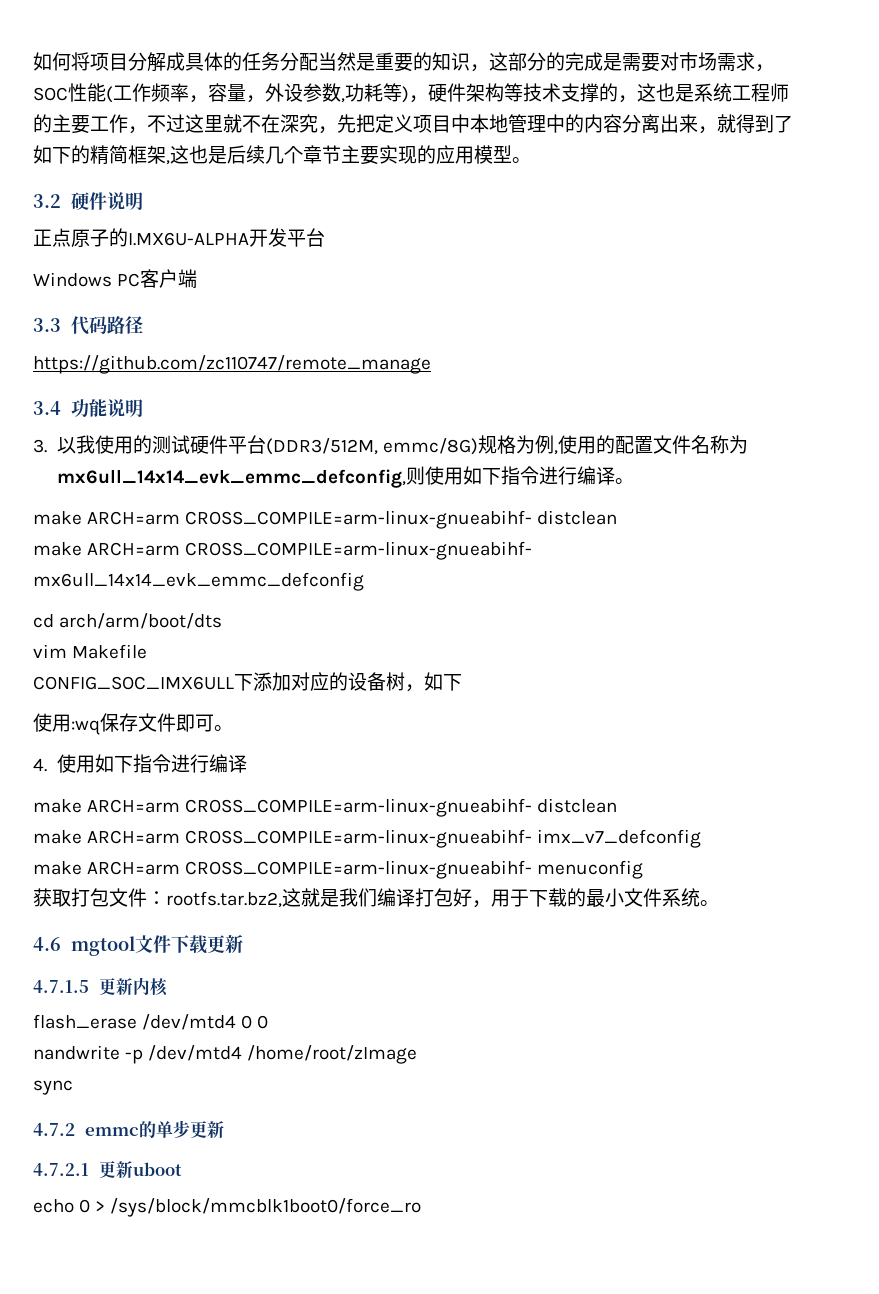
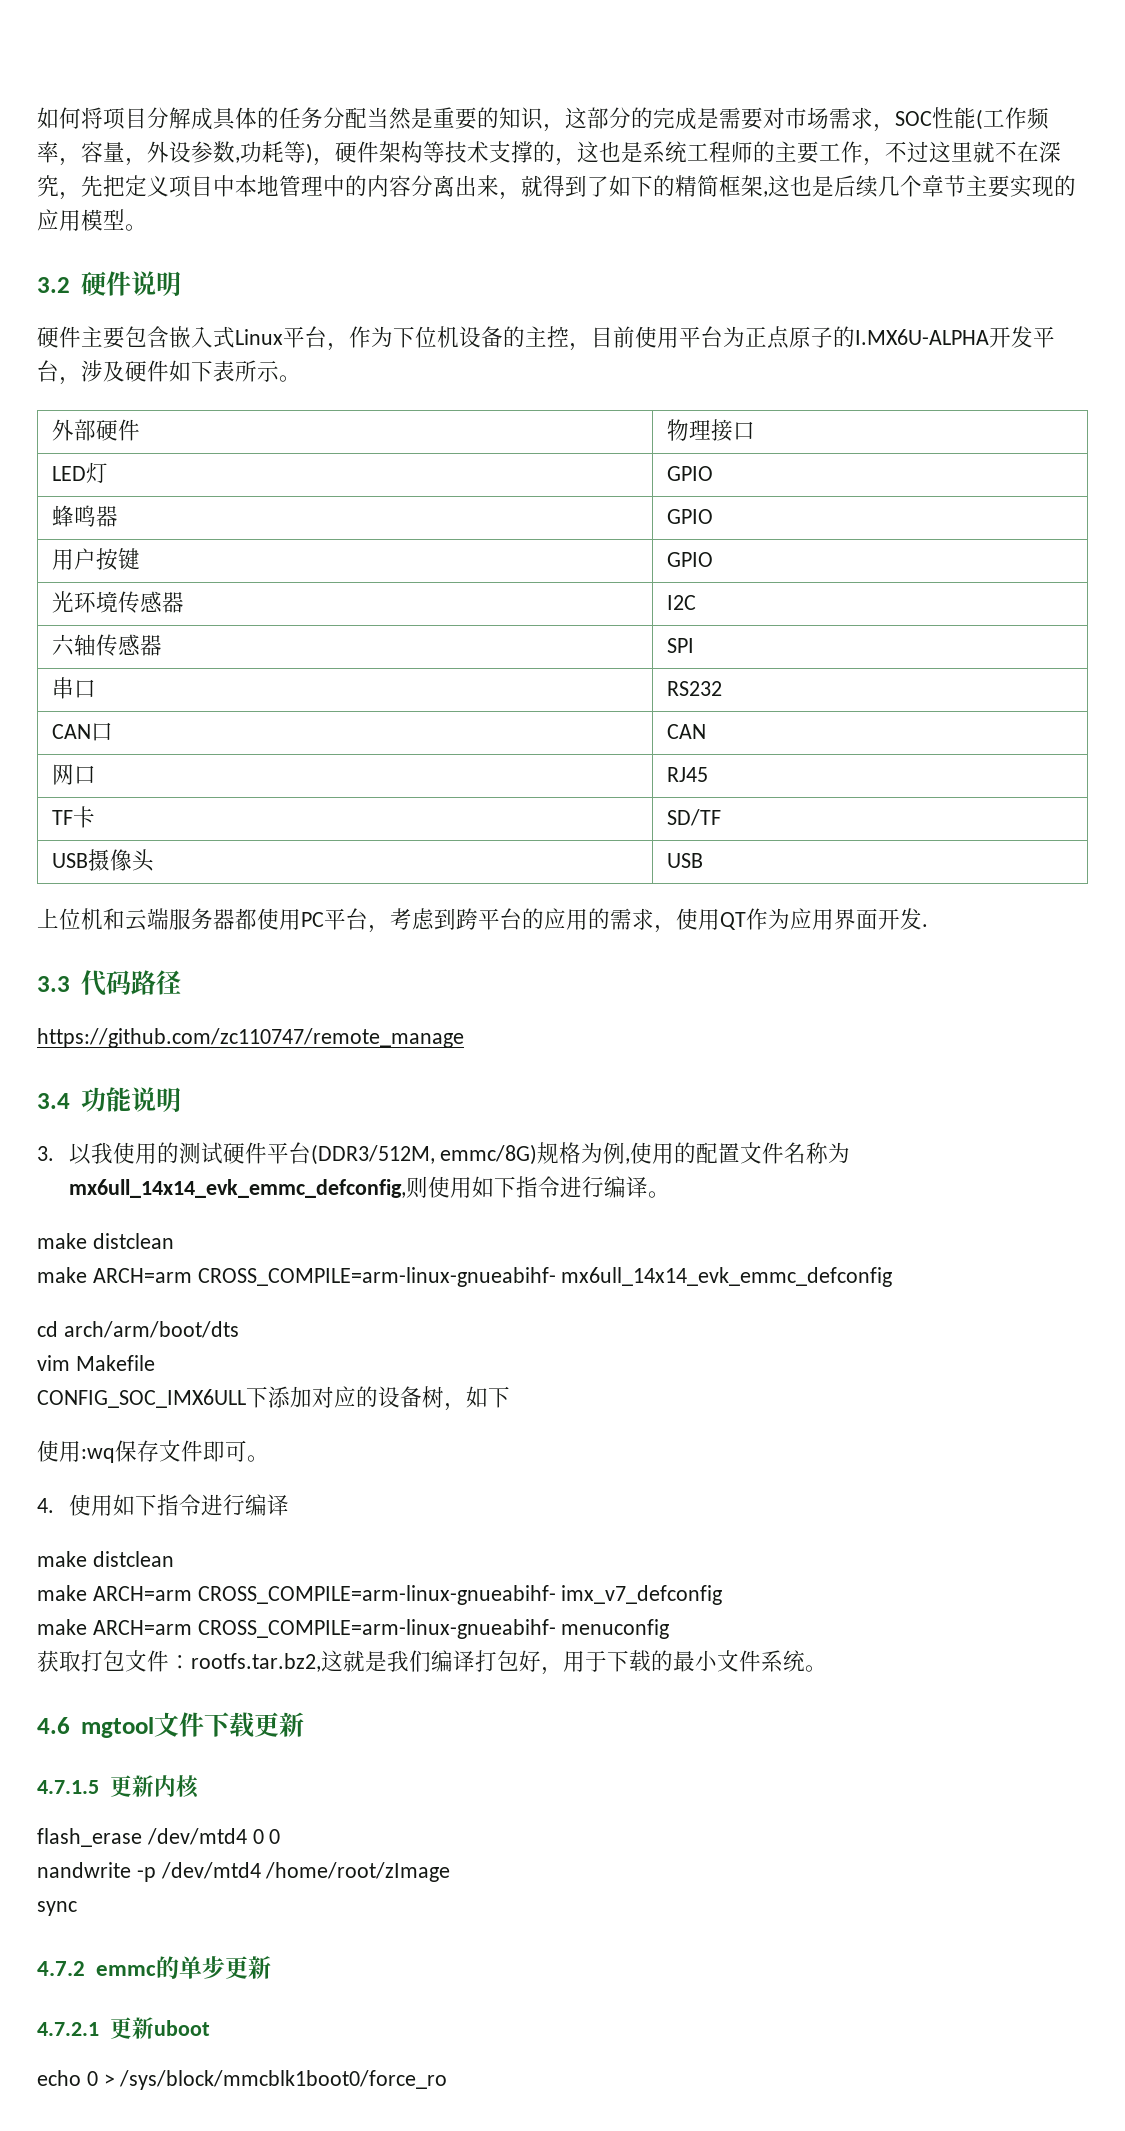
(143, 201) none -> [37,326,745,351] 硬件主要包含嵌入式Linux平台，作为下位机设备的主控，目前使用平台为
[33,269,198,288] // Windows PC客户端 -> [59,360,301,385] [51,419,140,441] [666,419,755,441] [51,462,108,483] [666,466,713,481] [51,505,118,527] [666,509,713,524] [51,548,140,571] [666,552,713,567] [51,591,184,613] [666,595,696,610] [51,634,162,656] [666,638,694,653] [51,677,96,699] [666,681,722,696] [51,722,113,741] [666,724,706,739] [51,764,96,785] [666,767,708,782] [51,806,95,828] [666,809,721,826] [51,849,154,872] [666,853,703,868] [37,908,928,933] ，涉及硬件如下表所示。 // 外部硬件 | 物理接口 // LED灯 | GPIO // 蜂鸣器 | GPIO // 用户按键 | GPIO // 光环境传感器 | I2C // 六轴传感器 | SPI // 串口 | RS232 // CAN口 | CAN // 网口 | RJ45 // TF卡 | SD/TF // USB摄像头 | USB // 上位机和云端服务器都使用PC平台，考虑到跨平台的应用的需求，使用QT作为应用界面开发.
[87,510,533,529] ARCH=arm CROSS_COMPILE=arm-linux-gnueabihf- -> (87, 1241) none
[87,798,533,817] ARCH=arm CROSS_COMPILE=arm-linux-gnueabihf- -> (87, 1559) none

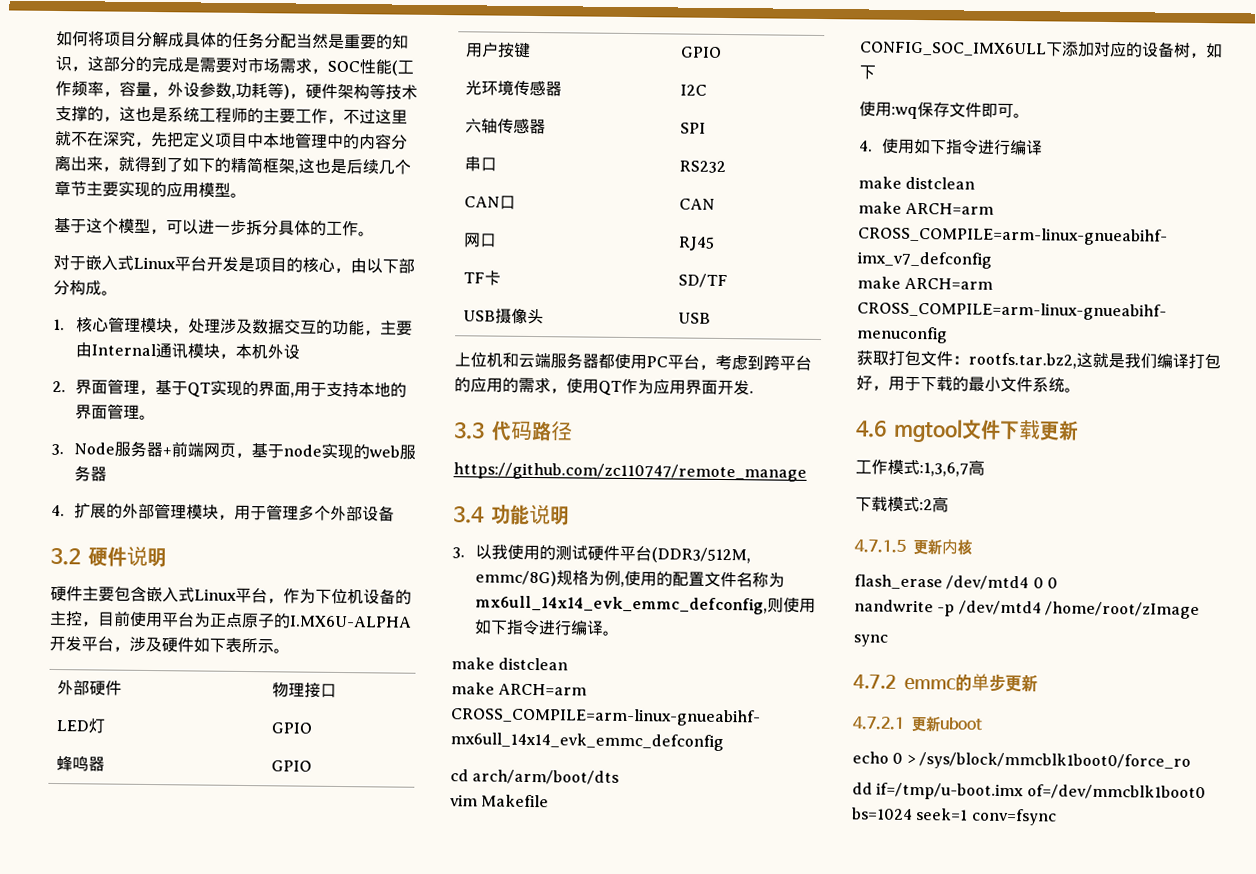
(147, 227) none -> [54,217,375,237] [53,254,415,274] [53,279,118,296] [53,316,414,336] [75,342,301,360] [52,378,408,398] [75,403,157,421] [51,440,417,460] [74,465,108,482] [51,503,396,522] // 基于这个模型，可以进一步拆分具体的工作。 // 对于嵌入式Linux平台开发是项目的核心，由以下部分构成。 // 1.核心管理模块，处理涉及数据交互的功能，主要由Internal通讯模块，本机外设 // 2.界面管理，基于QT实现的界面,用于支持本地的界面管理。 // 3. Node服务器+前端网页，基于node实现的web服务器 // 4.扩展的外部管理模块，用于管理多个外部设备
(304, 1724) none -> [855,459,985,477] [855,496,949,513] // 工作模式:1,3,6,7高 // 下载模式:2高
(448, 2080) none -> [852,782,1206,801] [852,807,1057,826] // dd if=/tmp/u-boot.imx of=/dev/mmcblk1boot0 bs=1024 seek=1 conv=fsync

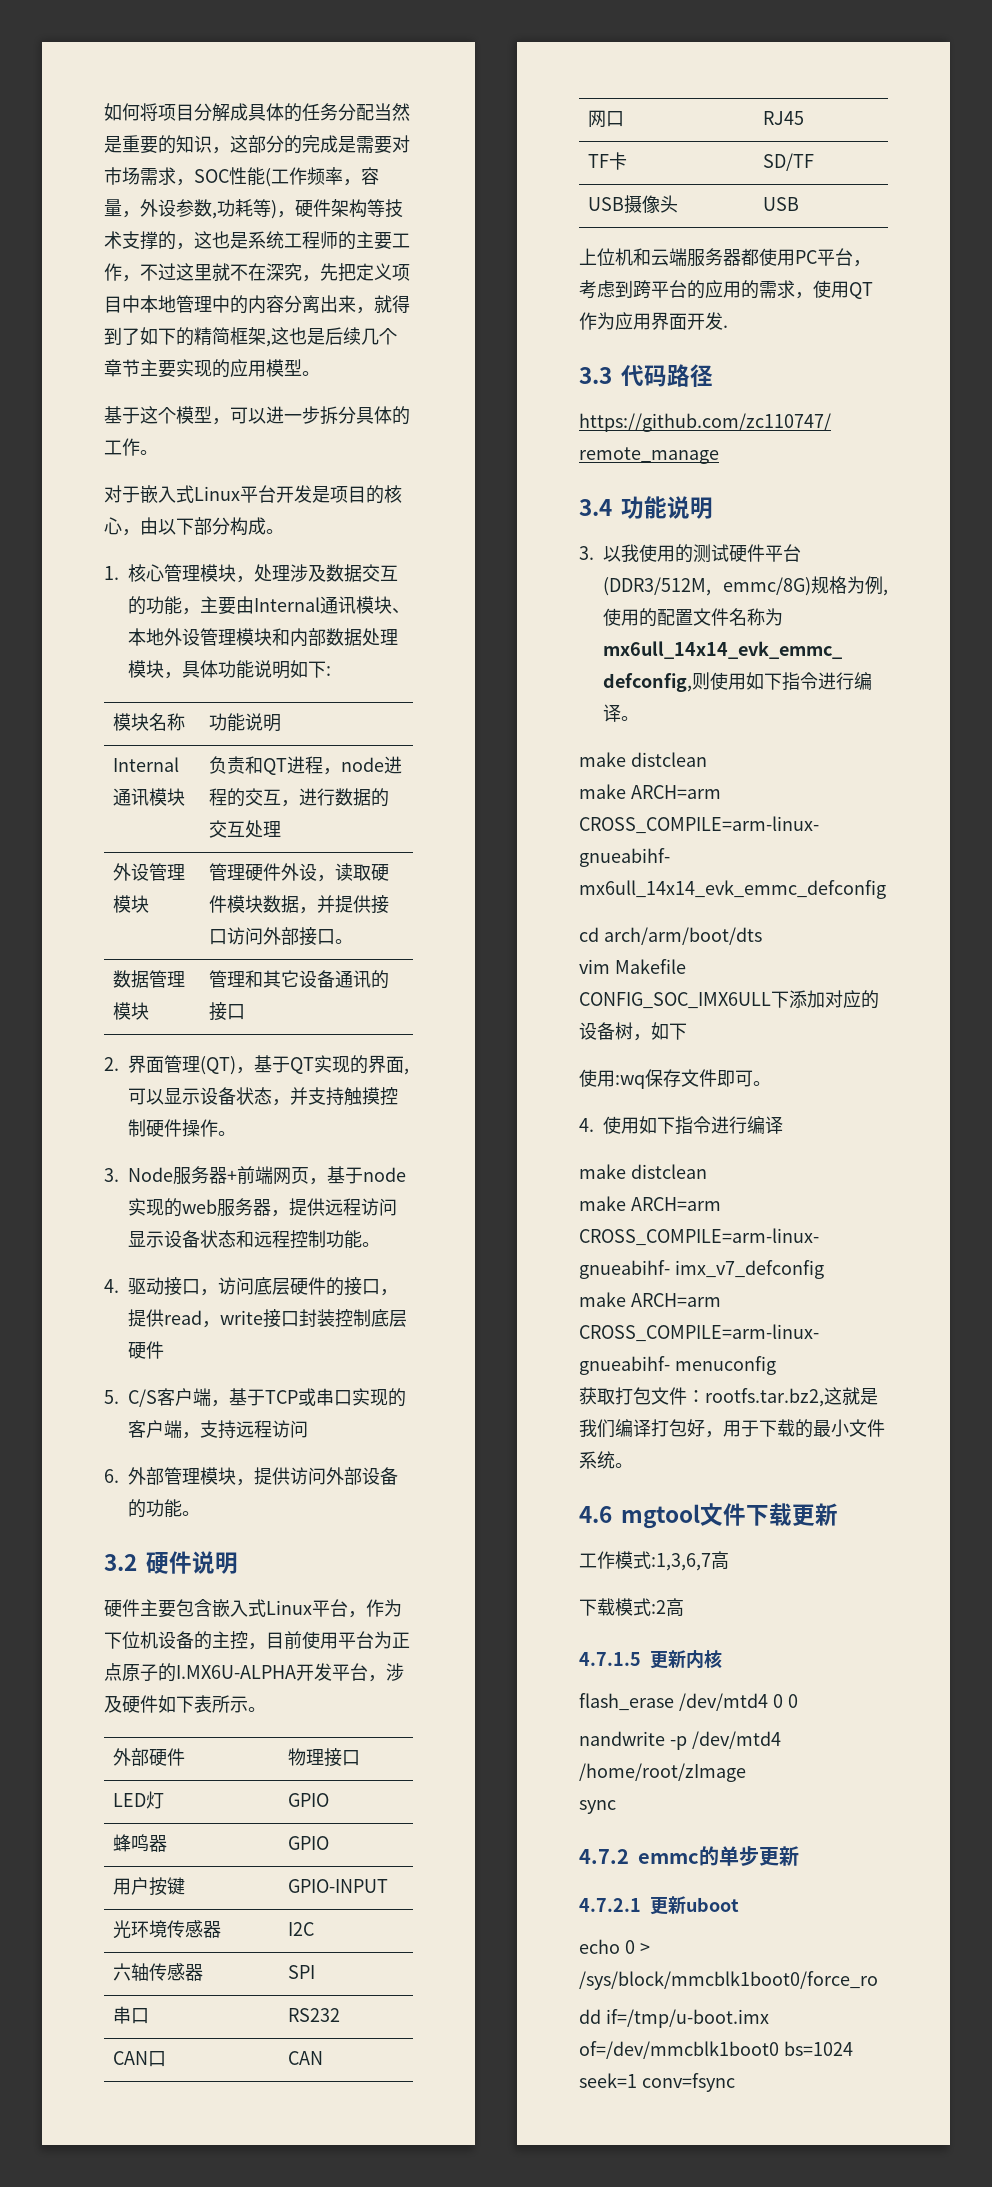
[219,343,301,360] ，本机外设 -> [392,608,410,614] [128,628,398,647] [128,660,331,679] [113,713,186,731] [209,713,282,732] [113,757,180,772] [113,788,186,806] [209,756,403,775] [209,788,390,807] [209,820,282,838] [113,863,186,881] [113,895,150,913] [209,863,390,882] [209,895,390,914] [209,927,354,946] [113,970,186,988] [113,1002,150,1020] [209,970,390,989] [209,1002,246,1021] 、本地外设管理模块和内部数据处理模块，具体功能说明如下: // 模块名称 | 功能说明 // Internal通讯模块 | 负责和QT进程，node进程的交互，进行数据的交互处理 // 外设管理模块 | 管理硬件外设，读取硬件模块数据，并提供接口访问外部接口。 // 数据管理模块 | 管理和其它设备通讯的接口
(141, 386) none -> [200,1056,236,1075] (QT)
[294,381,408,398] [75,403,141,420] 用于支持本地的界面管理 -> [128,1087,398,1106] [128,1119,218,1137] 可以显示设备状态，并支持触摸控制硬件操作
[51,503,124,519] // 4.扩展的 -> [271,1198,397,1217] [128,1230,380,1249] [104,1277,398,1296] [128,1309,407,1328] [128,1341,164,1359] [104,1388,406,1407] [128,1420,308,1439] [104,1469,119,1483] ，提供远程访问显示设备状态和远程控制功能。 // 4.驱动接口，访问底层硬件的接口，提供read，write接口封装控制底层硬件 // 5. C/S客户端，基于TCP或串口实现的客户端，支持远程访问 // 6.
[234,504,332,521] 用于管理多个 -> [254,1467,326,1485] 提供访问
(396, 513) none -> [128,1499,200,1518] 的功能。
[680,46,723,58] GPIO -> [288,1879,389,1893] GPIO-INPUT

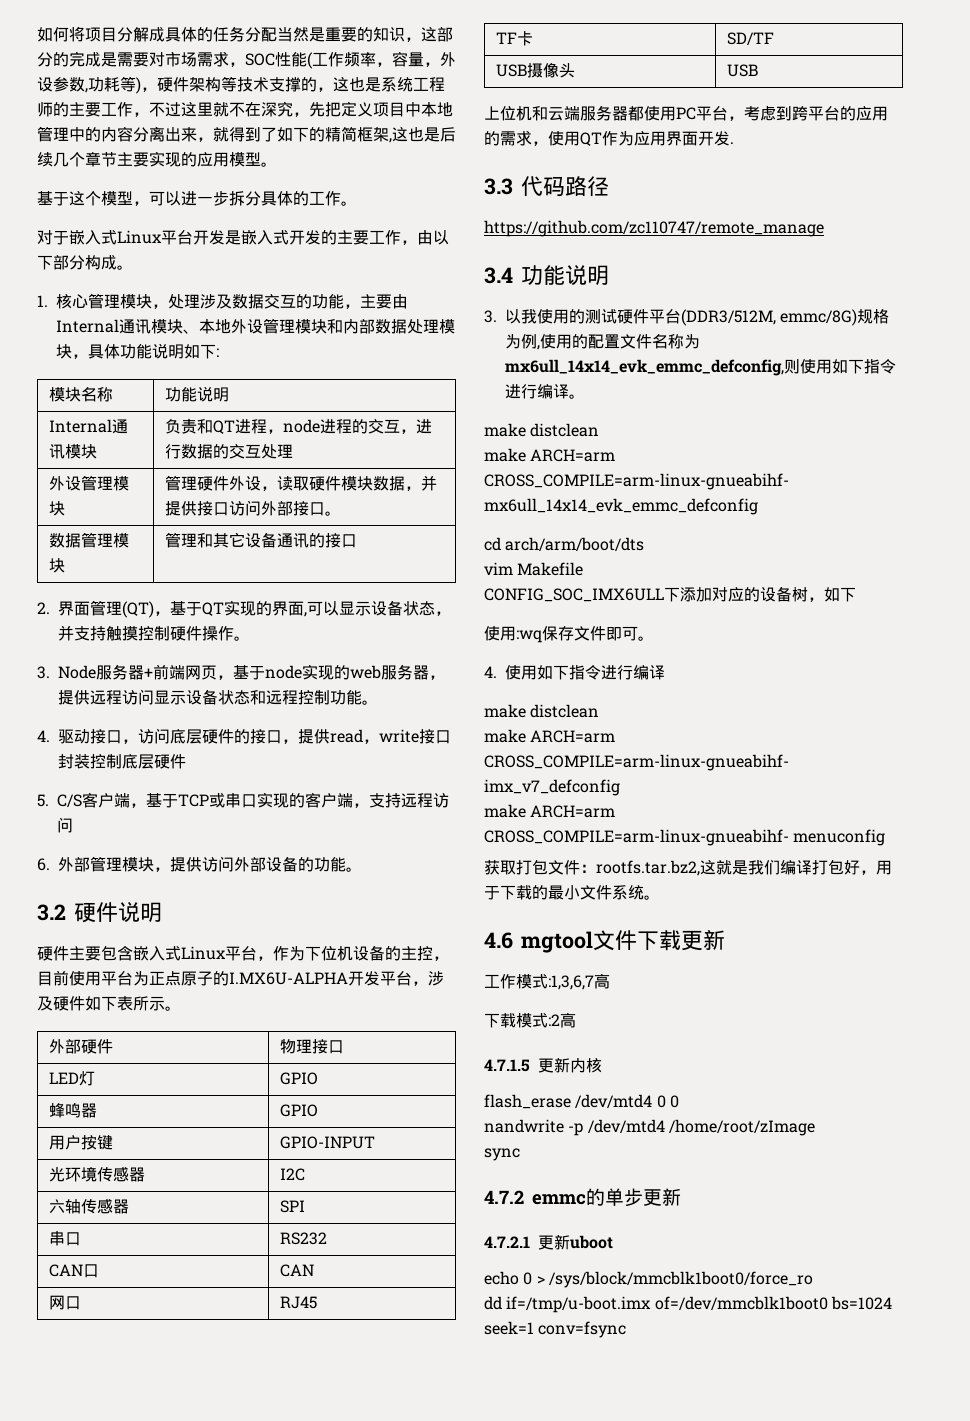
[330,485,402,504] [104,517,122,535] 项目的核心 -> [241,230,401,245] 嵌入式开发的主要工作

